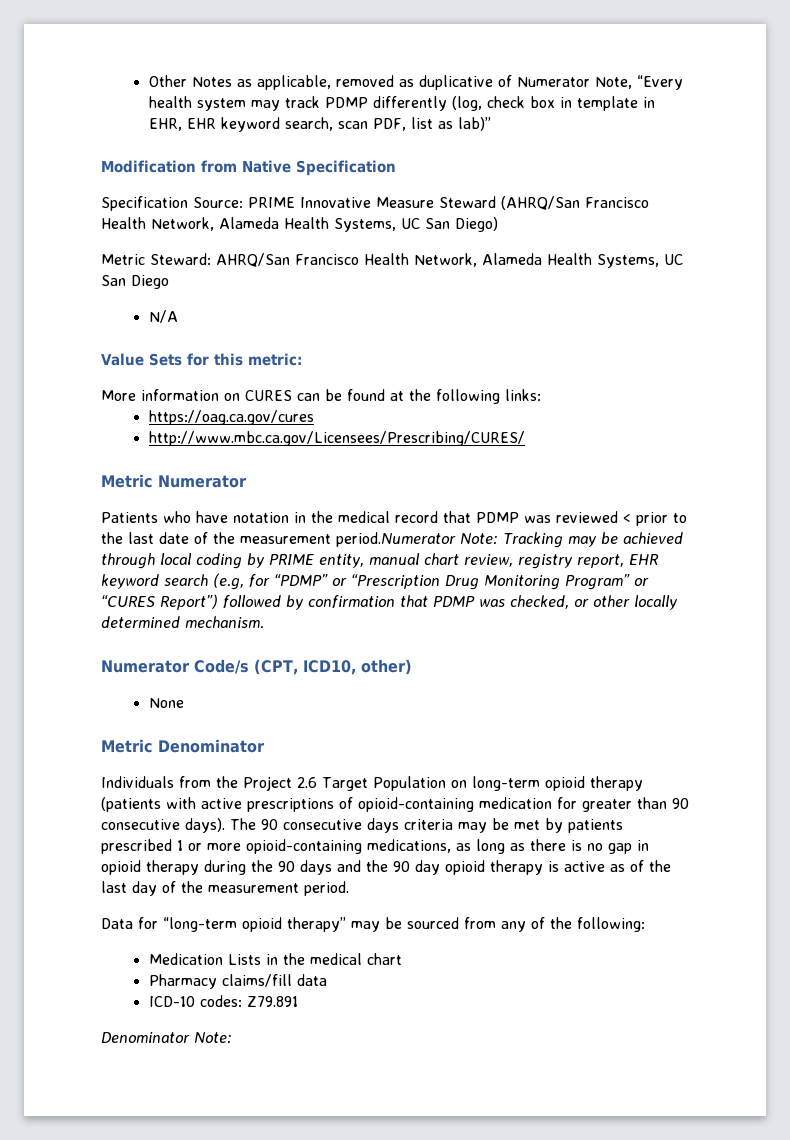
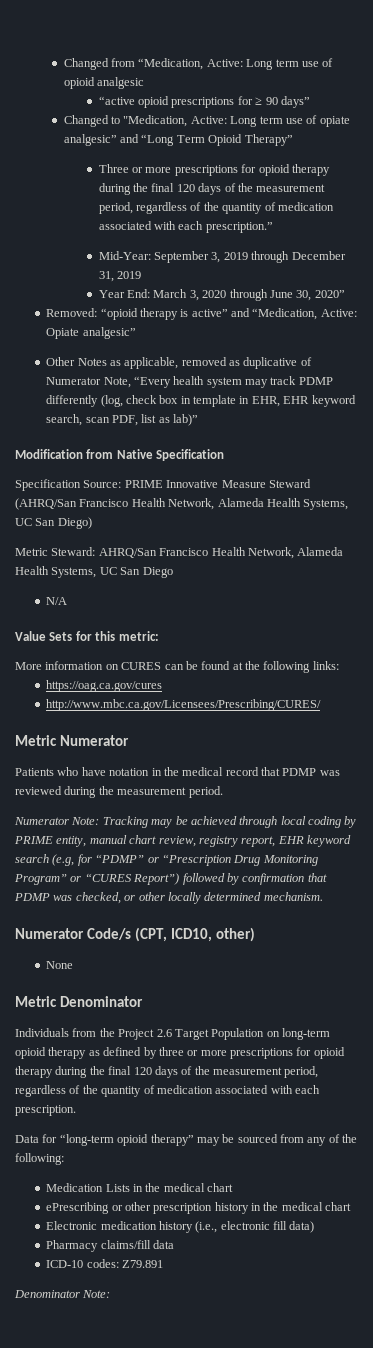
(148, 81) none -> [63,58,334,70] [63,77,145,89] [98,96,310,108] [63,115,350,127] [63,134,293,146] [98,164,330,176] [98,183,326,195] [98,202,334,214] [98,221,273,233] [98,251,346,263] [98,271,142,282] [98,289,345,301] [46,308,357,320] [46,327,136,339] Changed from “Medication, Active: Long term use of opioid analgesic // “active opioid prescriptions for ≥ 90 days” // Changed to "Medication, Active: Long term use of opiate analgesic” and “Long Term Opioid Therapy” // Three or more prescriptions for opioid therapy during the final 120 days of the measurement period, regardless of the quantity of medication associated with each prescription.” // Mid-Year: September 3, 2019 through December 31, 2019 // Year End: March 3, 2020 through June 30, 2020” // Removed: “opioid therapy is active” and “Medication, Active: Opiate analgesic” //
[623,512,687,526] [101,532,456,547] < prior to the last date of the measurement period.Numerator -> [64,786,223,798] [14,817,69,825] during the measurement period. // Numerator
[101,797,689,812] [101,818,623,833] [101,839,649,854] [101,860,671,875] [101,881,349,896] (patients with active prescriptions of opioid-containing medication for greater than 90 consecutive days). The 90 consecutive days criteria may be met by patients prescribed 1 or more opioid-containing medications, as long as there is no gap in opioid therapy during the 90 days and the 90 day opioid therapy is active as of the last day of the measurement period. -> [88,1047,345,1059] [15,1066,319,1078] [15,1085,320,1097] [15,1105,76,1116] as defined by three or more prescriptions for opioid therapy during the final 120 days of the measurement period, regardless of the quantity of medication associated with each prescription.
(402, 959) none -> [46,1202,352,1214] [46,1221,315,1233] // ePrescribing or other prescription history in the medical chart // Electronic medication history (i.e., electronic fill data)

